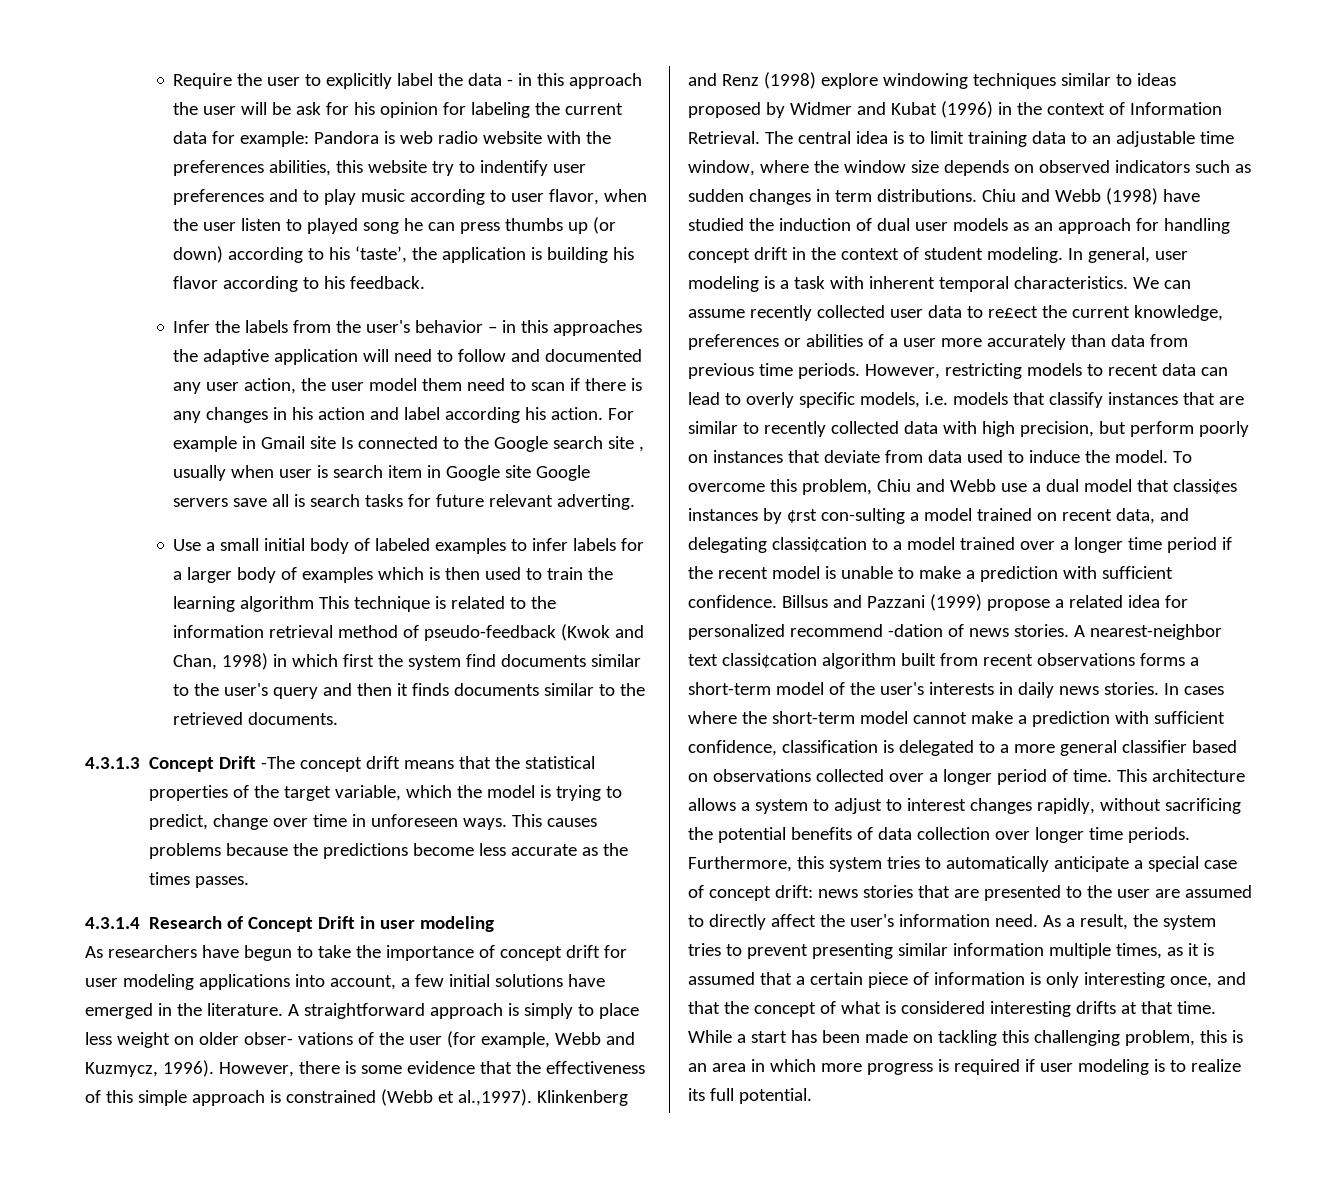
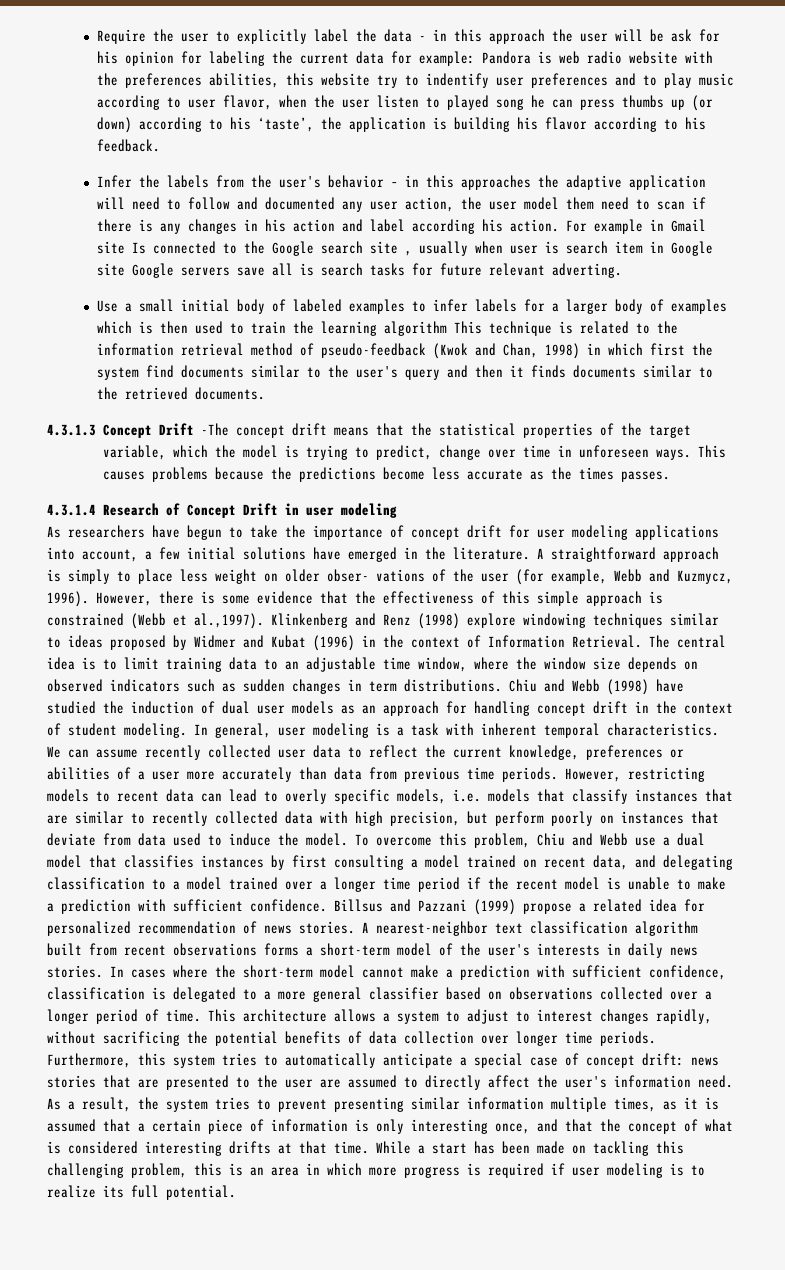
[987,306,1038,318] re£ect -> [369,745,418,758] reflect
[1172,479,1237,494] classi¢es -> [124,855,194,868] classifies
[786,508,905,524] ¢rst con-sulting -> [292,855,404,870] first consulting
[771,537,867,552] classi¢cation -> [47,877,145,890] classification
[789,624,943,637] recommend -dation -> [138,921,236,934] recommendation
[721,653,817,668] classi¢cation -> [530,921,628,934] classification

